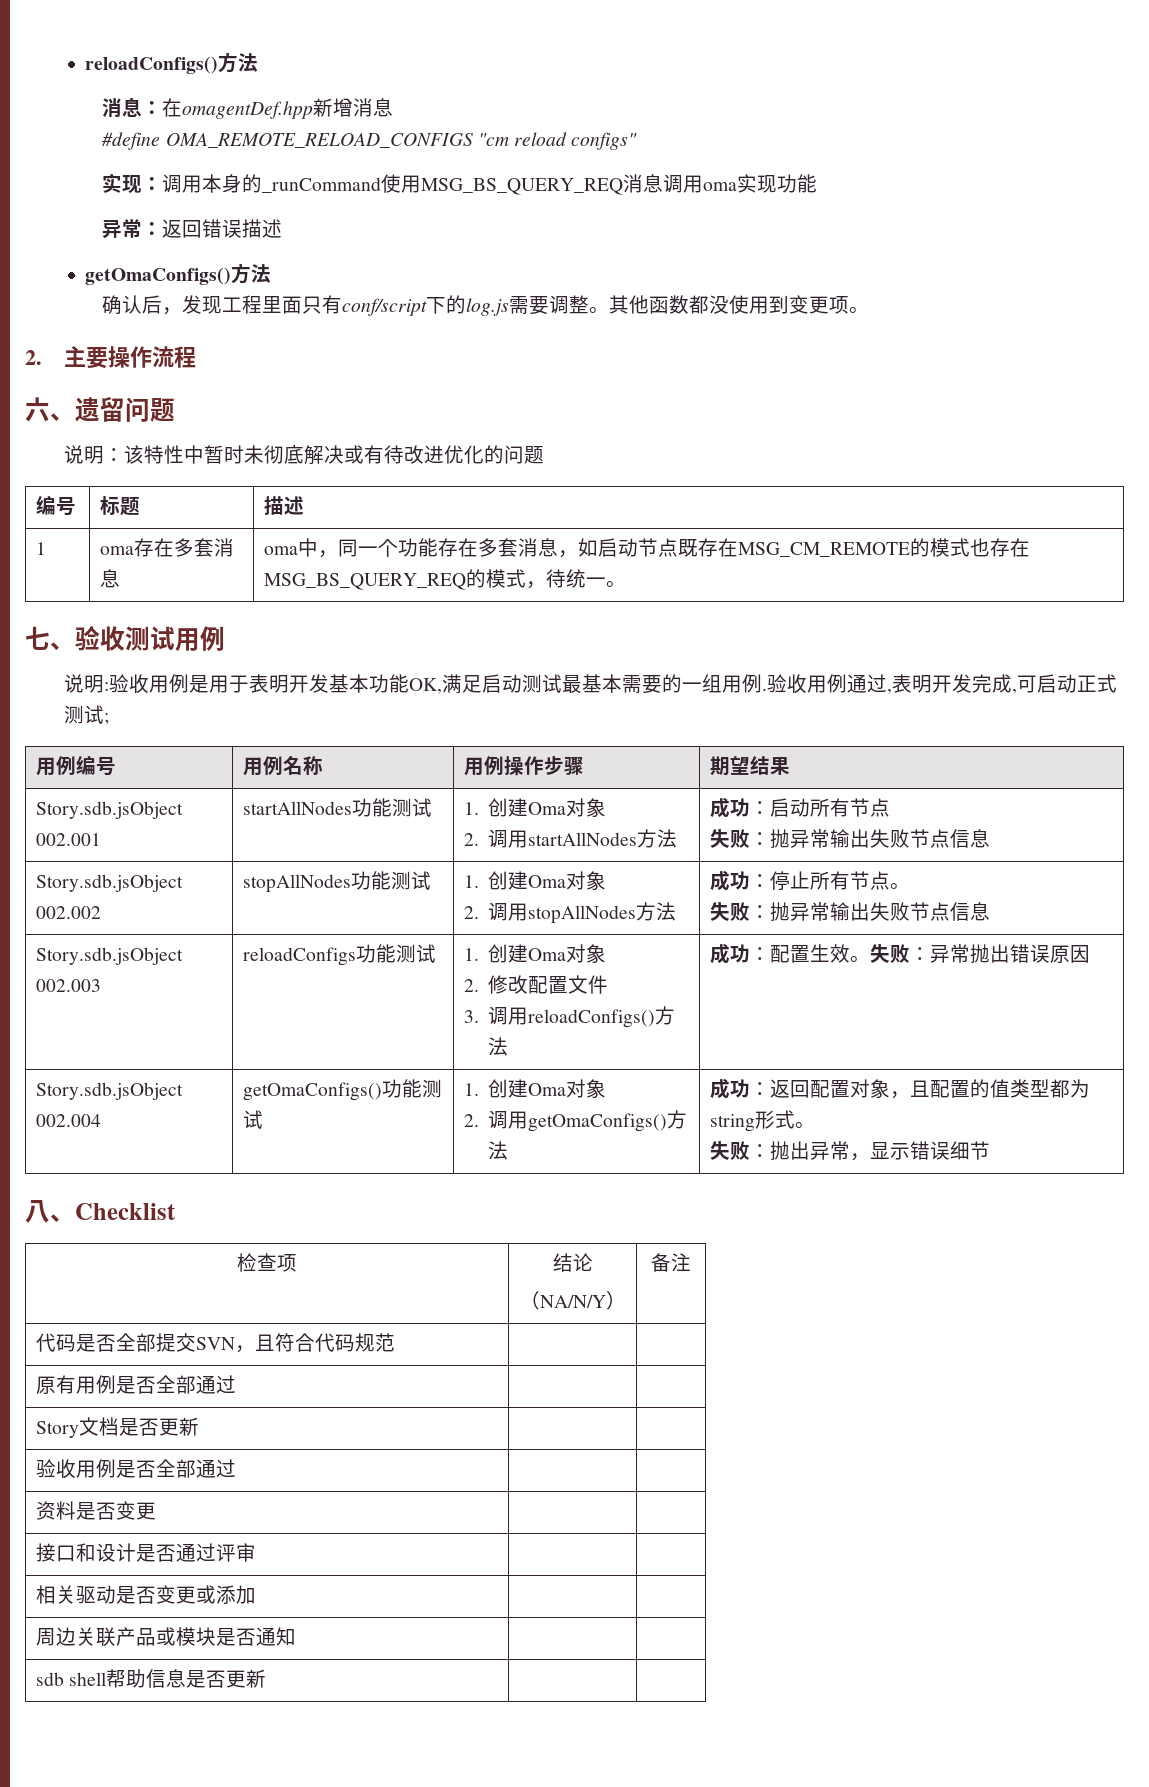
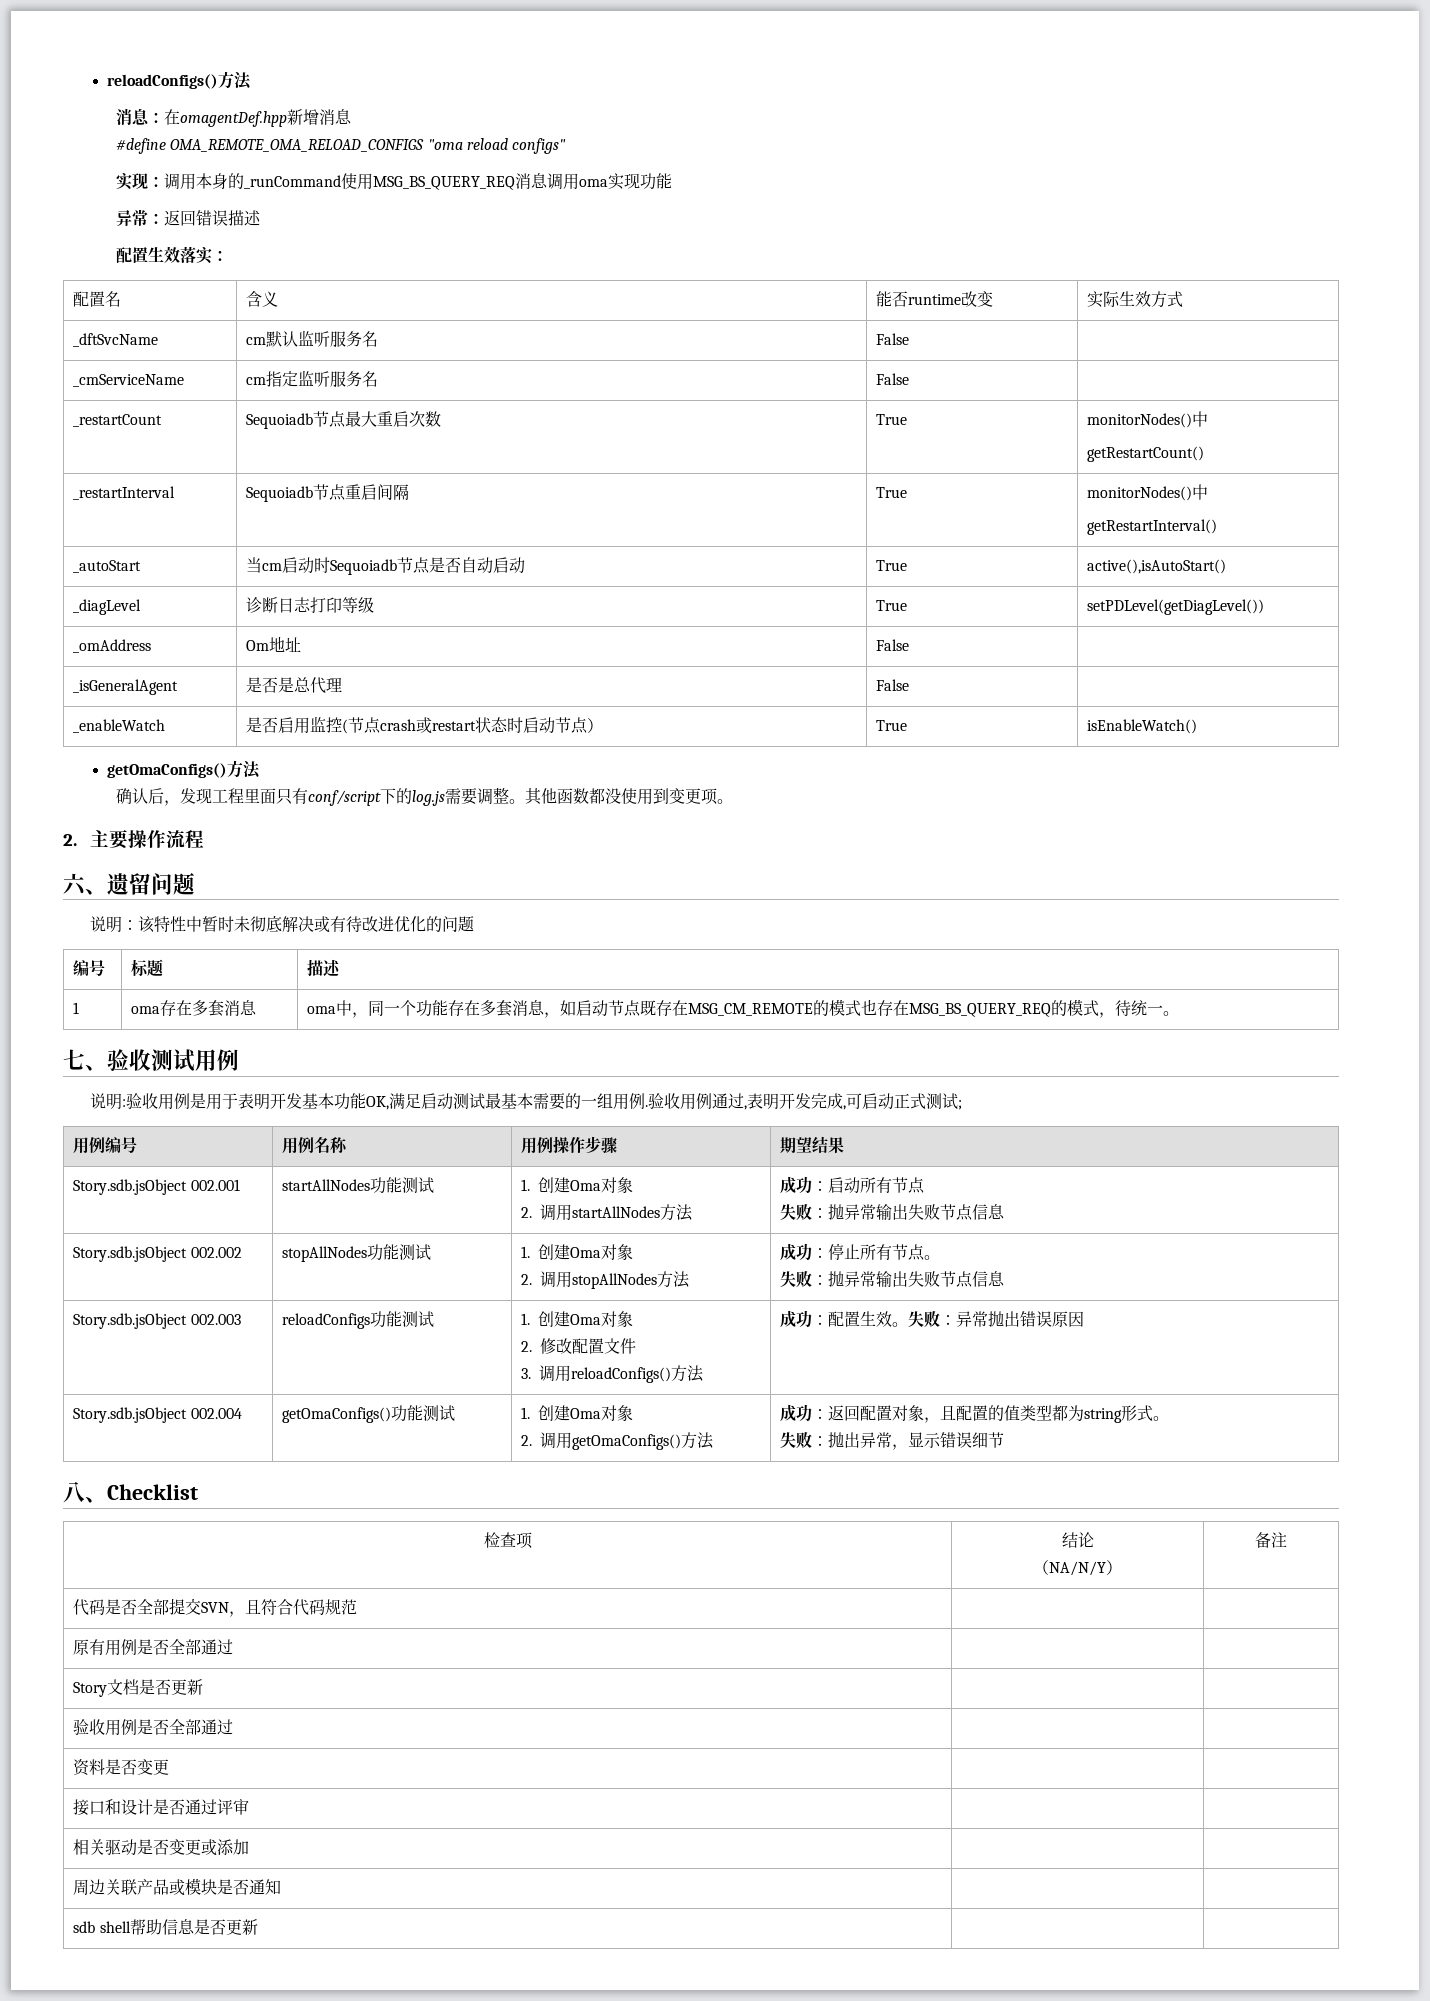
[165,132,509,148] OMA_REMOTE_RELOAD_CONFIGS "cm -> [170,139,463,152] OMA_REMOTE_OMA_RELOAD_CONFIGS "oma
(283, 228) none -> [116,246,229,264] [73,291,122,307] [246,291,279,307] [876,291,994,307] [1087,291,1184,308] [73,333,159,347] [246,330,379,347] [876,333,910,345] [73,374,185,387] [246,370,379,387] [876,373,910,385] [73,414,163,427] [246,411,442,429] [876,414,908,425] [1087,411,1209,428] [1087,446,1205,462] [73,486,176,500] [246,484,410,502] [876,487,908,498] [1087,484,1209,501] [1087,519,1218,535] [73,560,142,573] [246,557,526,575] [876,560,908,571] [1087,559,1227,574] [73,599,142,615] [246,597,375,613] [876,600,908,611] [1087,599,1265,615] [73,639,152,653] [246,636,302,652] [876,639,910,651] [73,679,179,695] [246,677,343,694] [876,679,910,691] [73,719,166,733] [246,716,604,734] [876,720,908,731] [1087,719,1198,734] // 配置生效落实： // 配置名 | 含义 | 能否runtime改变 | 实际生效方式 // _dftSvcName | cm默认监听服务名 | False | // _cmServiceName | cm指定监听服务名 | False | // _restartCount | Sequoiadb节点最大重启次数 | True | monitorNodes()中 // getRestartCount() // _restartInterval | Sequoiadb节点重启间隔 | True | monitorNodes()中 // getRestartInterval() // _autoStart | 当cm启动时Sequoiadb节点是否自动启动 | True | active(),isAutoStart() // _diagLevel | 诊断日志打印等级 | True | setPDLevel(getDiagLevel()) // _omAddress | Om地址 | False | // _isGeneralAgent | 是否是总代理 | False | // _enableWatch | 是否启用监控(节点crash或restart状态时启动节点） | True | isEnableWatch()

